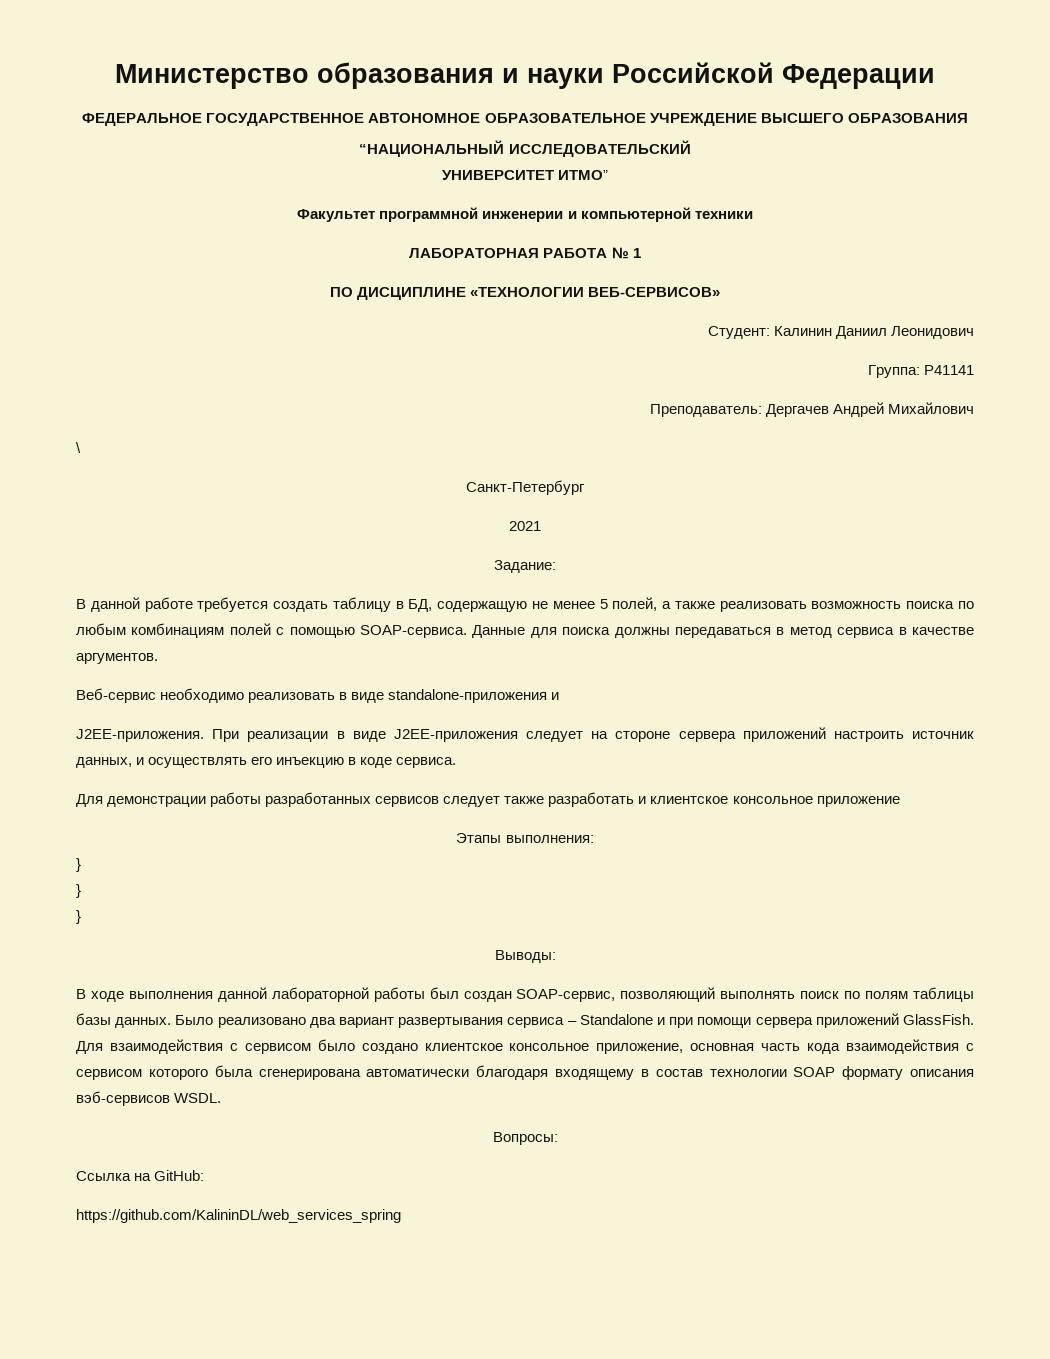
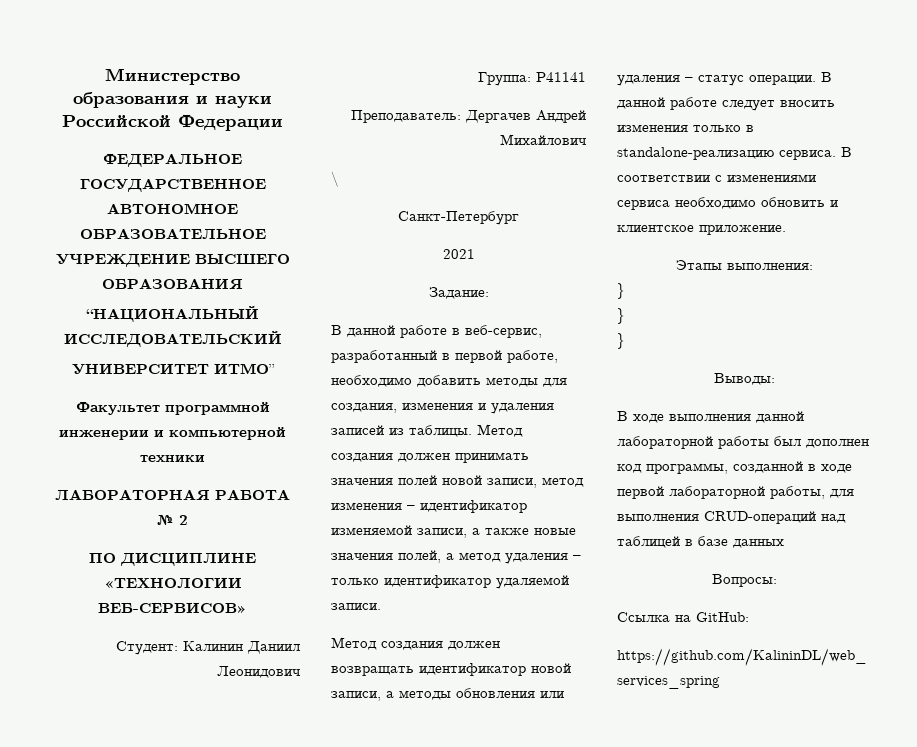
[632,248,641,258] 1 -> [179,515,188,525] 2
[197,597,975,612] [76,623,974,638] [76,653,158,664] [76,688,560,703] [76,727,974,742] [76,757,457,768] [76,792,900,807] требуется создать таблицу в БД, содержащую не менее 5 полей, а также реализовать возможность поиска по любым комбинациям полей с помощью SOAP-сервиса. Данные для поиска должны передаваться в метод сервиса в качестве аргументов. // Веб-сервис необходимо реализовать в виде standalone-приложения и // J2EE-приложения. При реализации в виде J2EE-приложения следует на стороне сервера приложений настроить источник данных, и осуществлять его инъекцию в коде сервиса. // Для демонстрации работы разработанных сервисов следует также разработать и клиентское консольное приложение -> [452,325,542,338] [331,350,558,363] [331,375,567,387] [331,402,554,414] [331,424,523,437] [331,452,529,463] [331,475,584,488] [331,500,527,513] [331,525,576,538] [331,550,581,564] [331,575,569,589] [331,603,381,610] [331,637,500,650] [331,663,571,676] [331,688,564,701] [617,72,832,86] [617,97,835,111] [617,124,754,132] [617,147,852,160] [617,174,816,182] [617,197,838,210] [617,225,786,235] в веб-сервис, разработанный в первой работе, необходимо добавить методы для создания, изменения и удаления записей из таблицы. Метод создания должен принимать значения полей новой записи, метод изменения – идентификатор изменяемой записи, а также новые значения полей, а метод удаления – только идентификатор удаляемой записи. // Метод создания должен возвращать идентификатор новой записи, а методы обновления или удаления – статус операции. В данной работе следует вносить изменения только в standalone-реализацию сервиса. В соответствии с изменениями сервиса необходимо обновить и клиентское приложение.
[463,987,975,1002] [76,1013,975,1028] [76,1039,974,1054] [76,1065,975,1080] [76,1091,222,1106] создан SOAP-сервис, позволяющий выполнять поиск по полям таблицы базы данных. Было реализовано два вариант развертывания сервиса – Standalone и при помощи сервера приложений GlassFish. Для взаимодействия с сервисом было создано клиентское консольное приложение, основная часть кода взаимодействия с сервисом которого была сгенерирована автоматически благодаря входящему в состав технологии SOAP формату описания вэб-сервисов WSDL. -> [806,439,869,448] [617,461,852,474] [617,486,854,499] [617,511,846,524] [617,536,784,548] дополнен код программы, созданной в ходе первой лабораторной работы, для выполнения CRUD-операций над таблицей в базе данных

